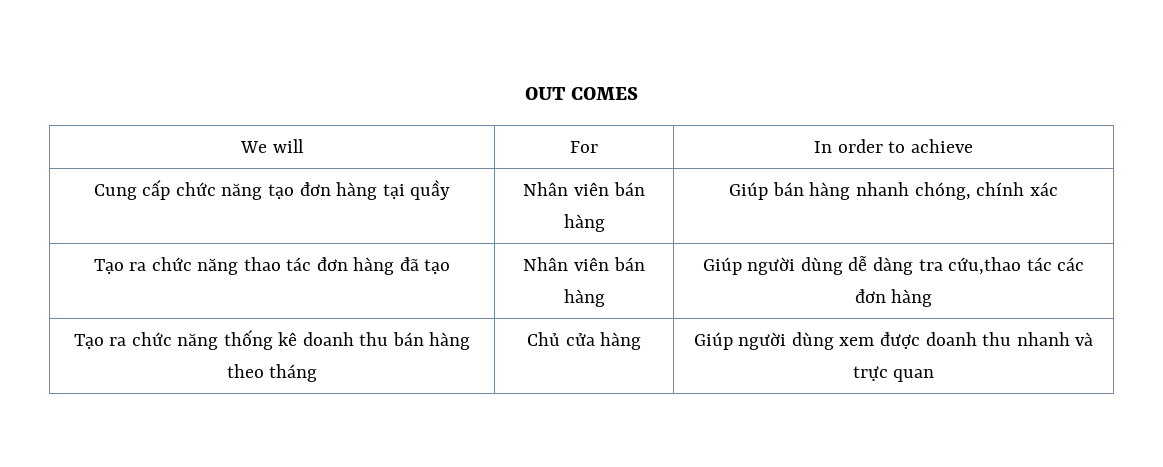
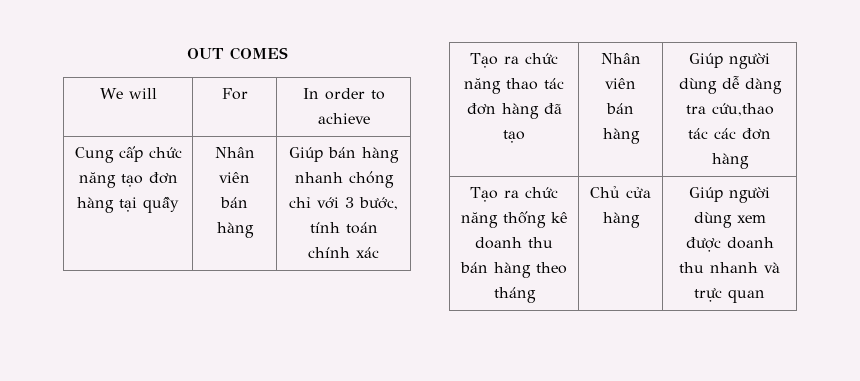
[914,182,971,200] chóng, -> [348,171,394,188] [289,197,398,210] [309,222,378,234] chóng chỉ với 3 bước, tính toán

